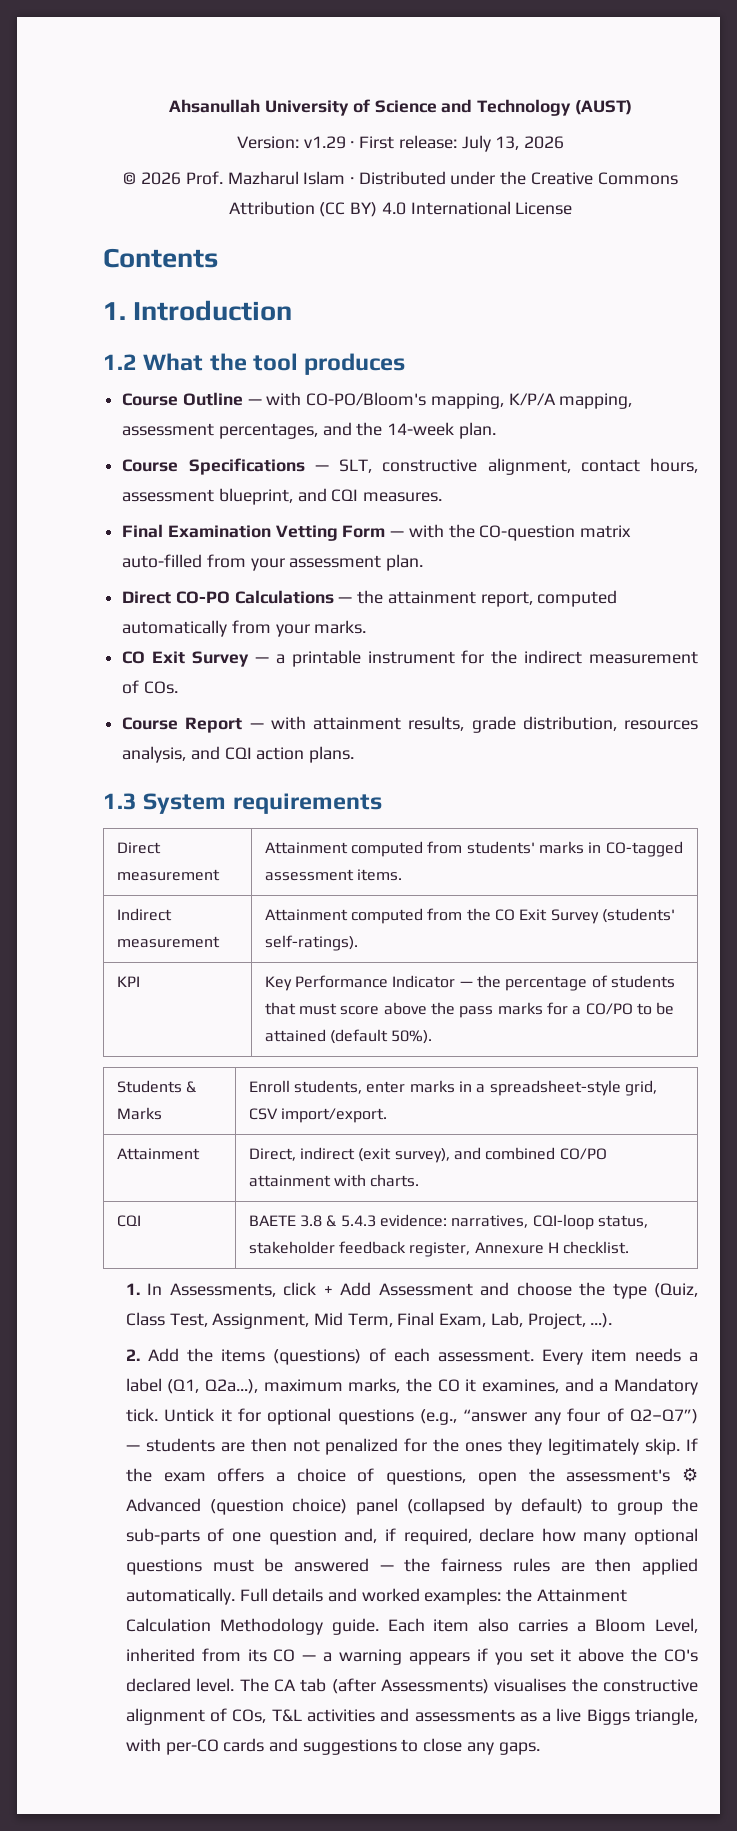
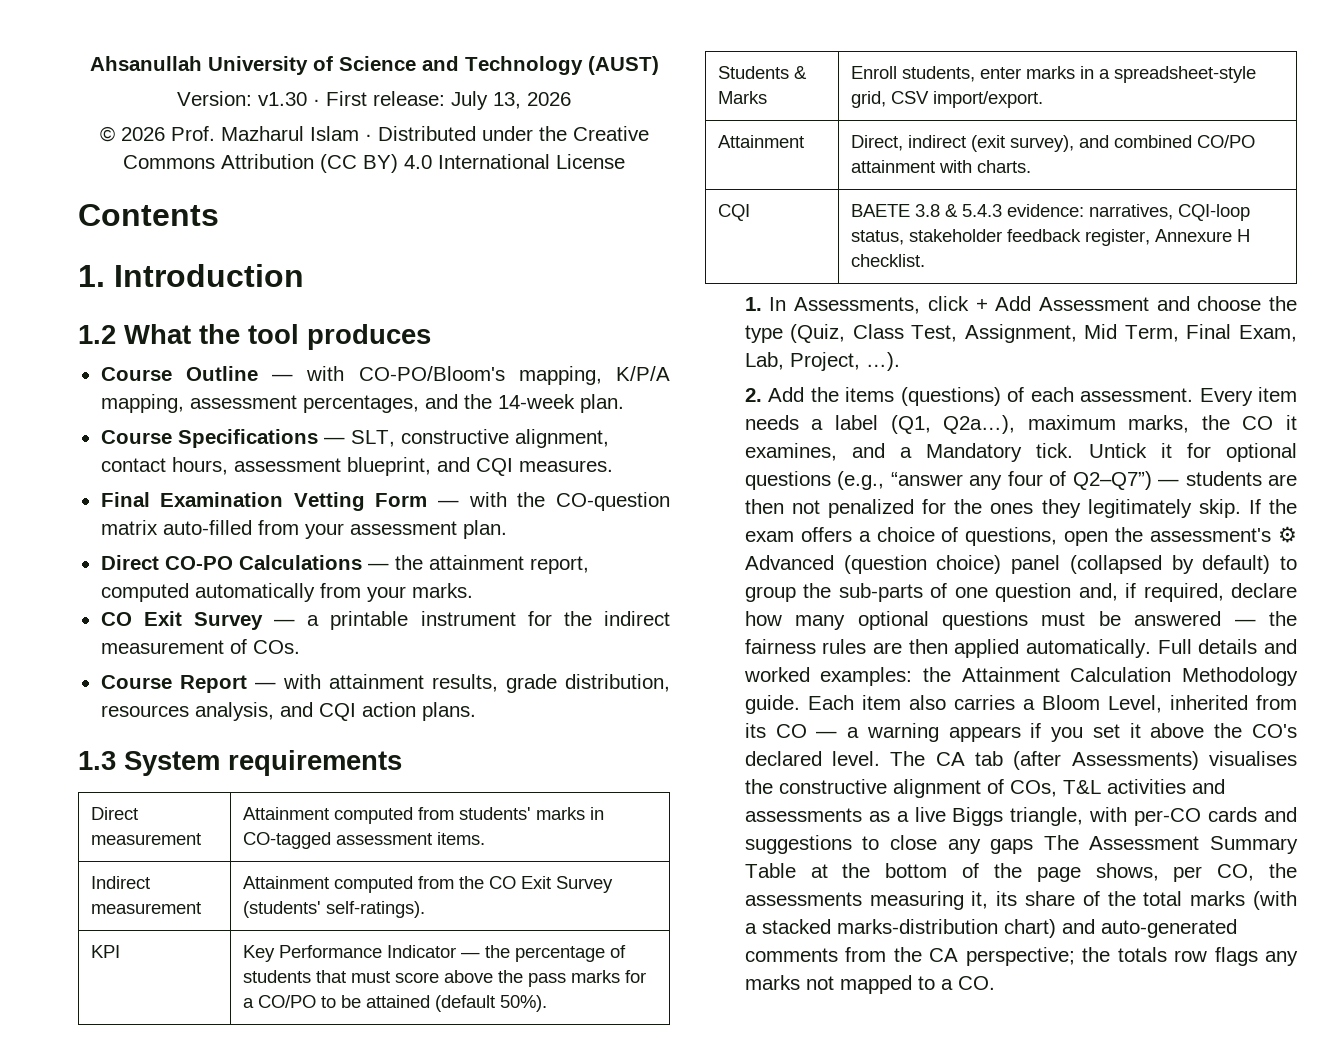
[303,136,346,149] v1.29 -> [258,92,307,106] v1.30
[498,1742,540,1755] gaps. -> [990,835,1298,854] [744,863,1297,882] [744,891,1297,910] [744,919,1237,938] [744,947,1298,966] [744,975,995,994] gaps The Assessment Summary Table at the bottom of the page shows, per CO, the assessments measuring it, its share of the total marks (with a stacked marks-distribution chart) and auto-generated comments from the CA perspective; the totals row flags any marks not mapped to a CO.

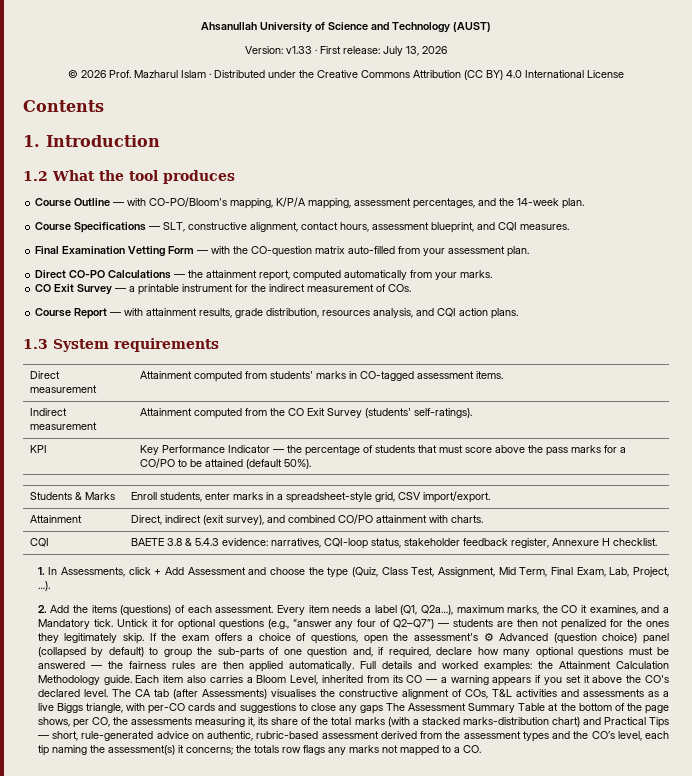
[258,92,307,106] v1.30 -> [286,46,312,54] v1.33
[1100,919,1237,938] [744,947,1075,966] auto-generated comments from the CA perspective; -> [603,717,669,728] [37,731,669,742] [37,745,233,756] Practical Tips — short, rule-generated advice on authentic, rubric-based assessment derived from the assessment types and the CO’s level, each tip naming the assessment(s) it concerns;

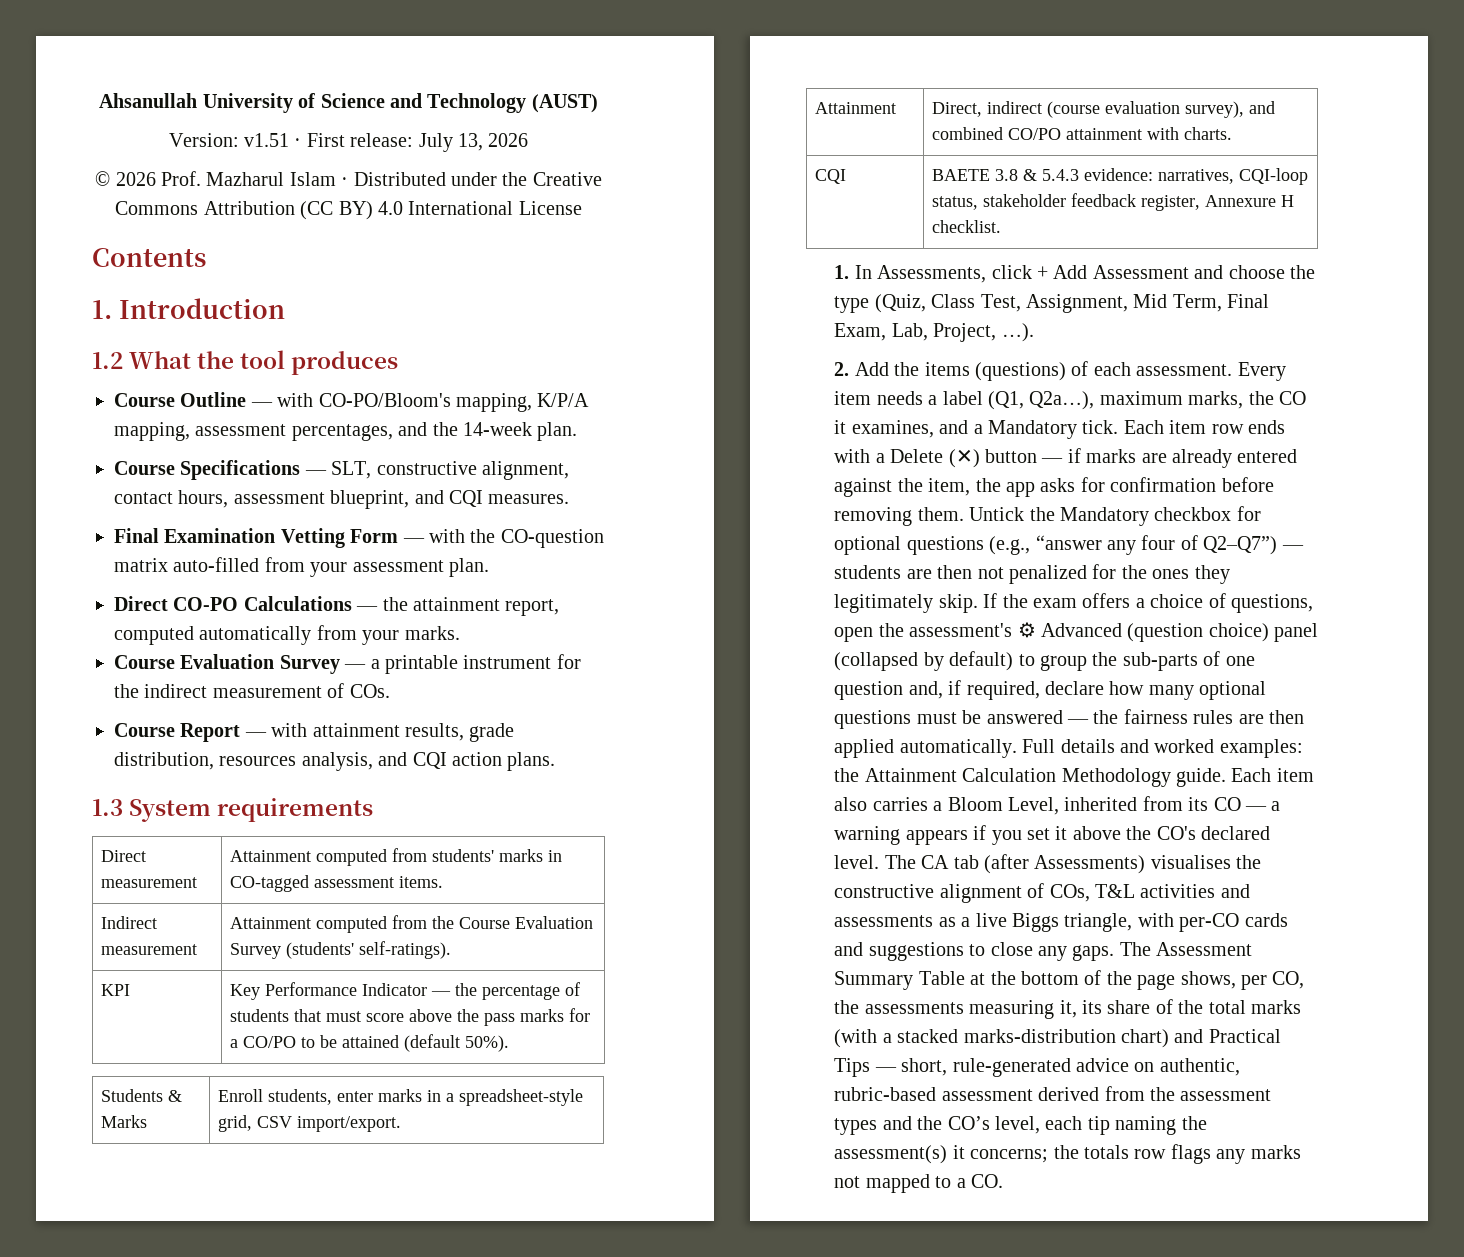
[286,46,312,54] v1.33 -> [244,133,289,147] v1.51
[35,284,75,292] CO Exit -> [114,654,275,669] Course Evaluation
[288,408,326,416] CO Exit -> [459,916,594,929] Course Evaluation
[203,515,225,525] (exit -> [1047,101,1181,118] (course evaluation
[116,619,158,627] Untick it -> [1123,420,1285,434] [834,448,1298,468] [834,477,1274,497] [834,507,1232,526] Each item row ends with a Delete (✕) button — if marks are already entered against the item, the app asks for confirmation before removing them. Untick the Mandatory checkbox
[359,705,383,714] gaps -> [1072,945,1115,961] gaps.

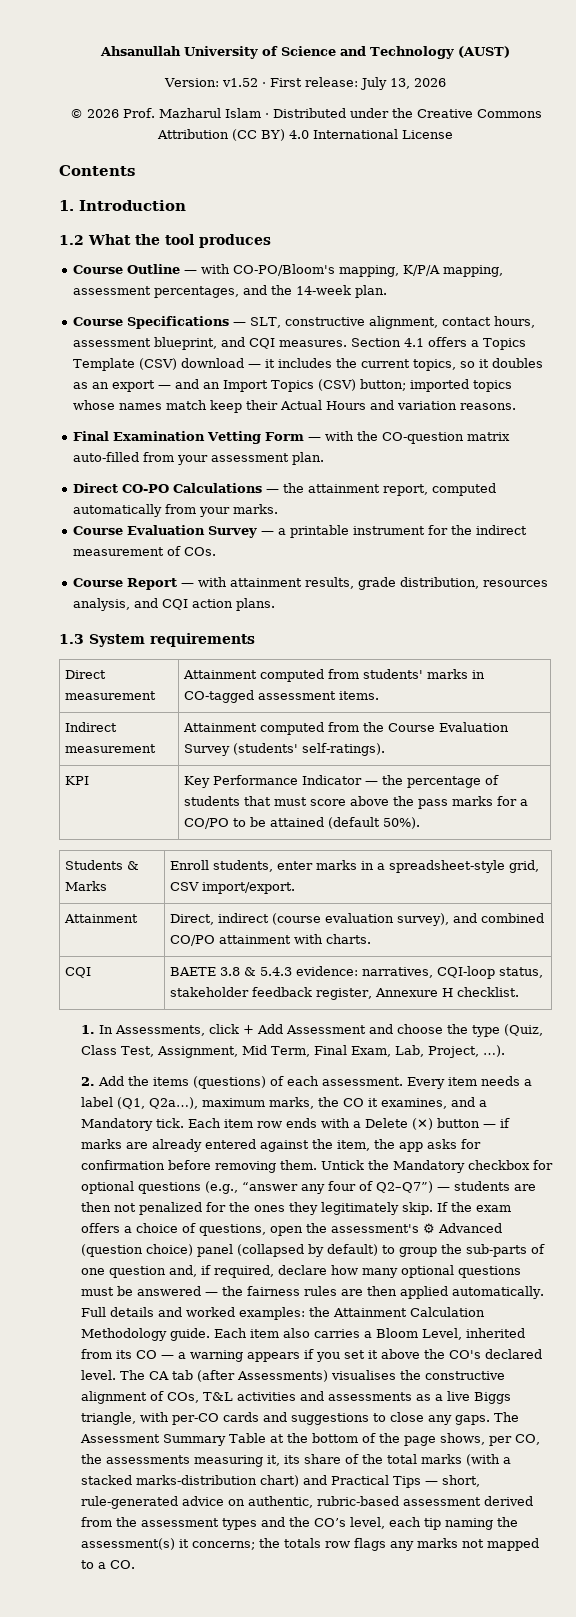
[244,133,289,147] v1.51 -> [221,78,258,87] v1.52
(570, 499) none -> [350,337,526,350] [72,358,543,371] [72,379,512,392] [72,400,516,413] Section 4.1 offers a Topics Template (CSV) download — it includes the current topics, so it doubles as an export — and an Import Topics (CSV) button; imported topics whose names match keep their Actual Hours and variation reasons.

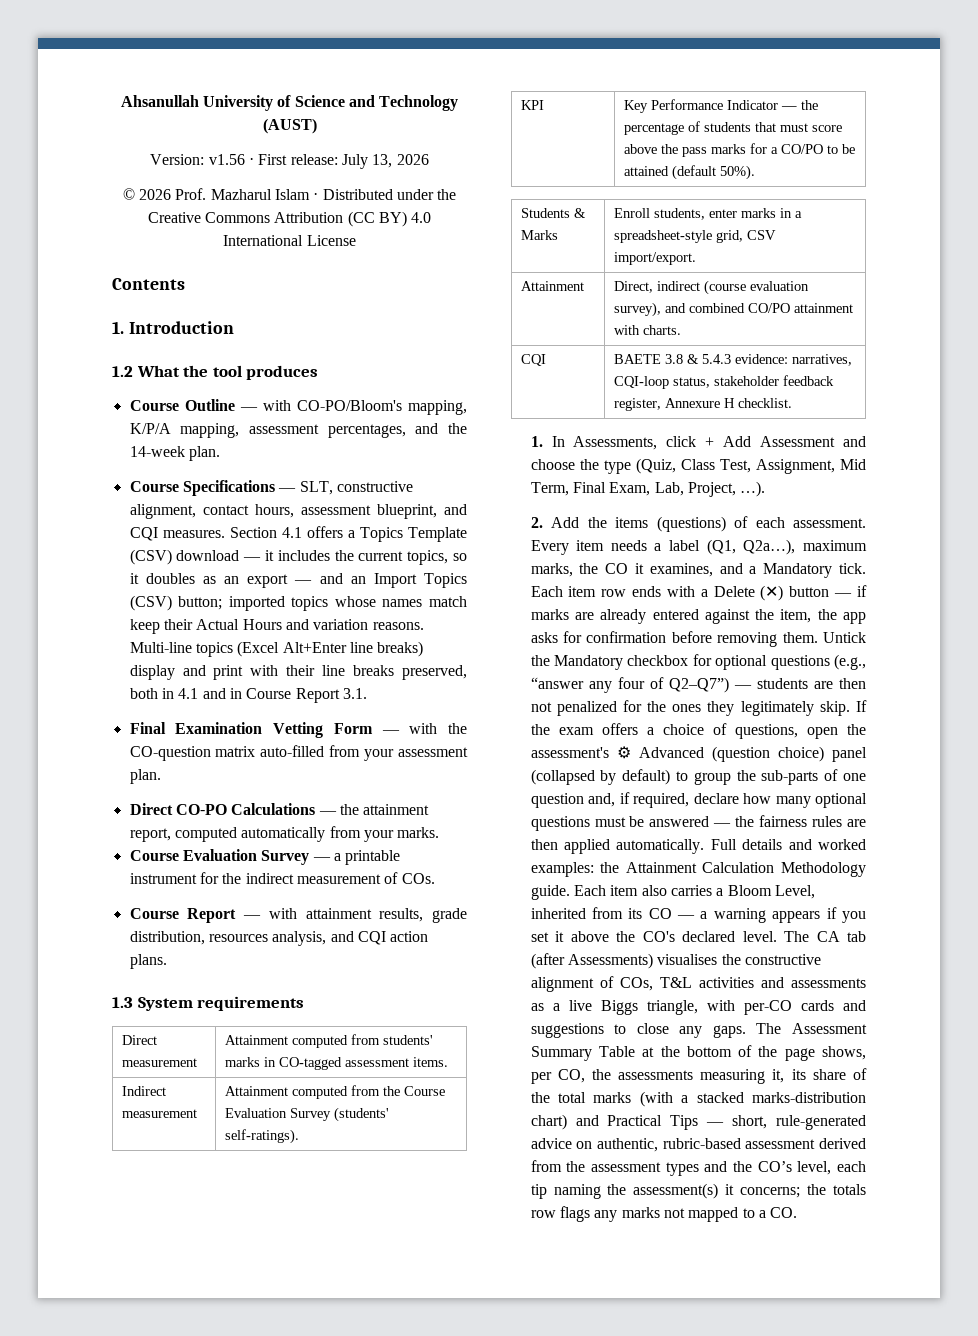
[221,78,258,87] v1.52 -> [208,154,245,165] v1.56
(516, 406) none -> [129,641,424,657] [129,665,467,680] [129,688,367,703] Multi-line topics (Excel Alt+Enter line breaks) display and print with their line breaks preserved, both in 4.1 and in Course Report 3.1.

